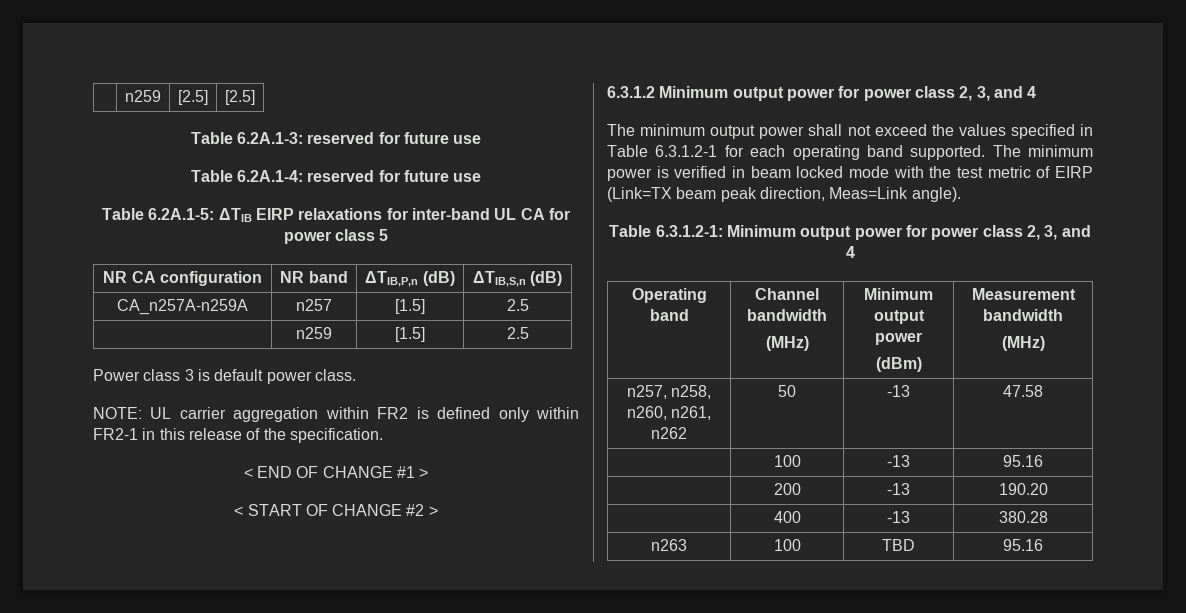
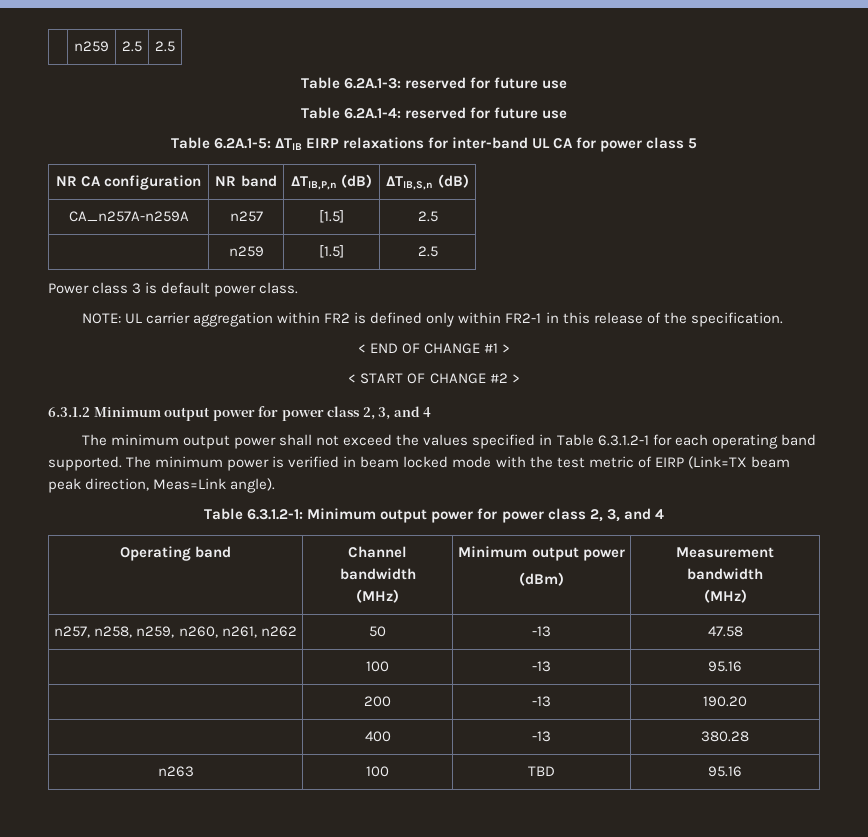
[125,90,161,102] [178,90,208,105] [225,90,255,105] | n259 | [2.5] | [2.5] -> [74,41,109,52] [122,41,142,52] [155,41,175,52] | n259 | 2.5 | 2.5
(712, 392) none -> [136,626,175,638] n259,

